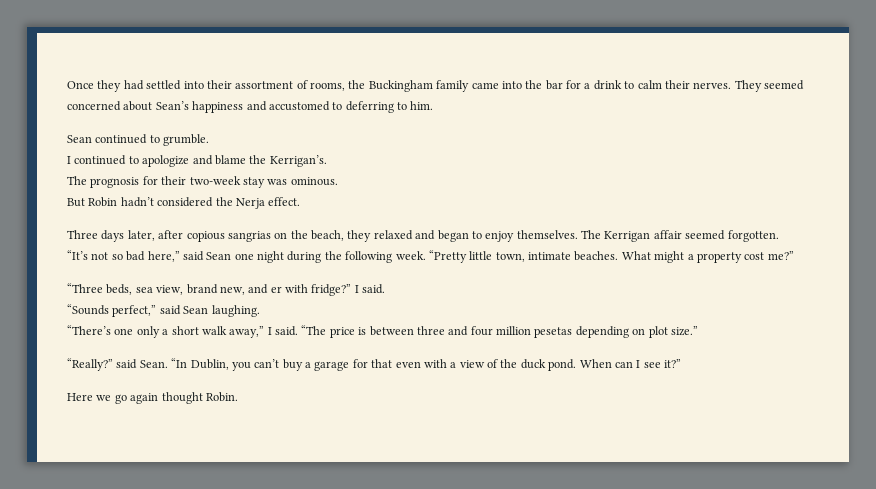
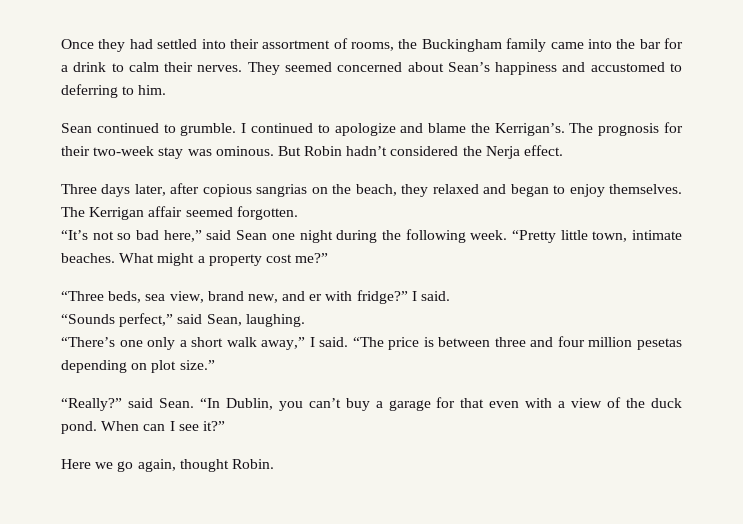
(210, 140) // -> (237, 129) none
(327, 161) // -> (565, 129) none
(338, 181) // -> (274, 151) none
[183,306,209,314] Sean -> [206,314,242,326] Sean,
[130,393,159,404] again -> [137,459,176,472] again,

